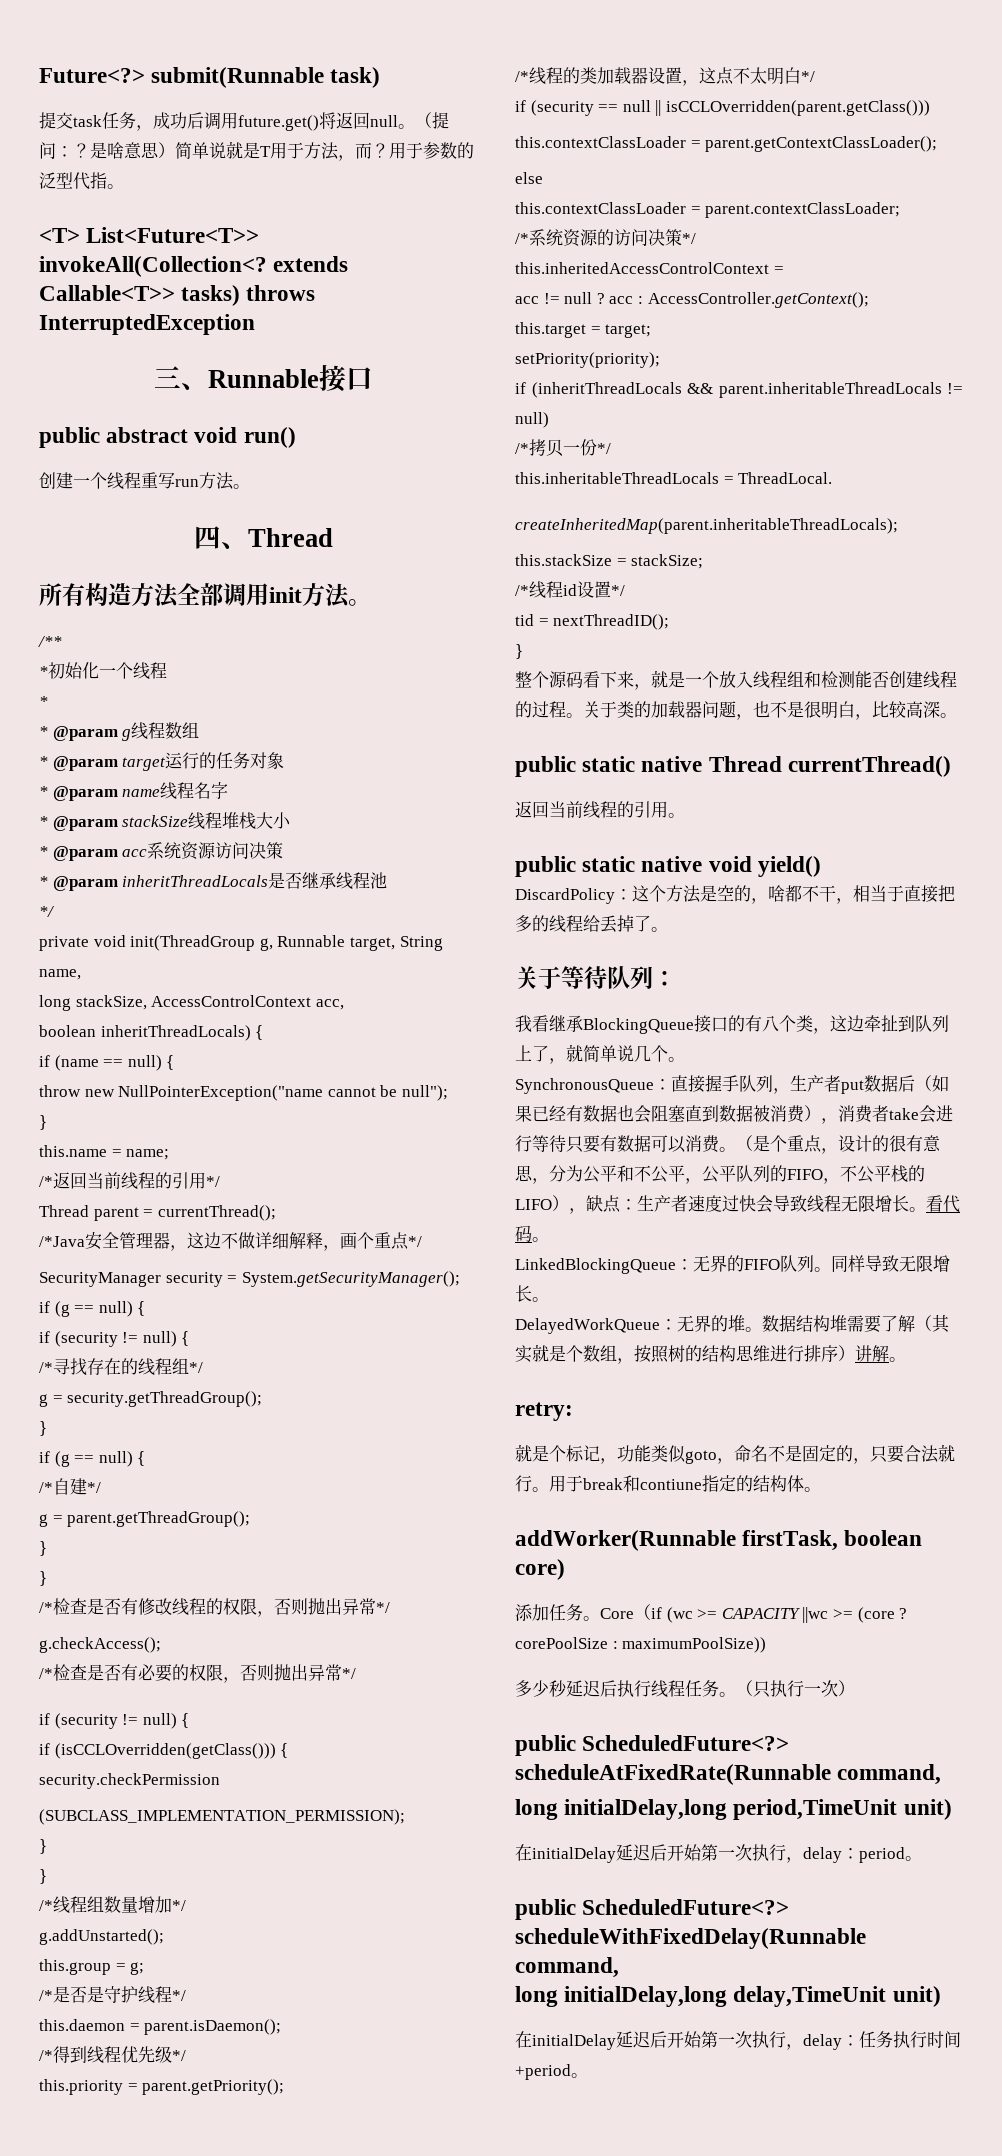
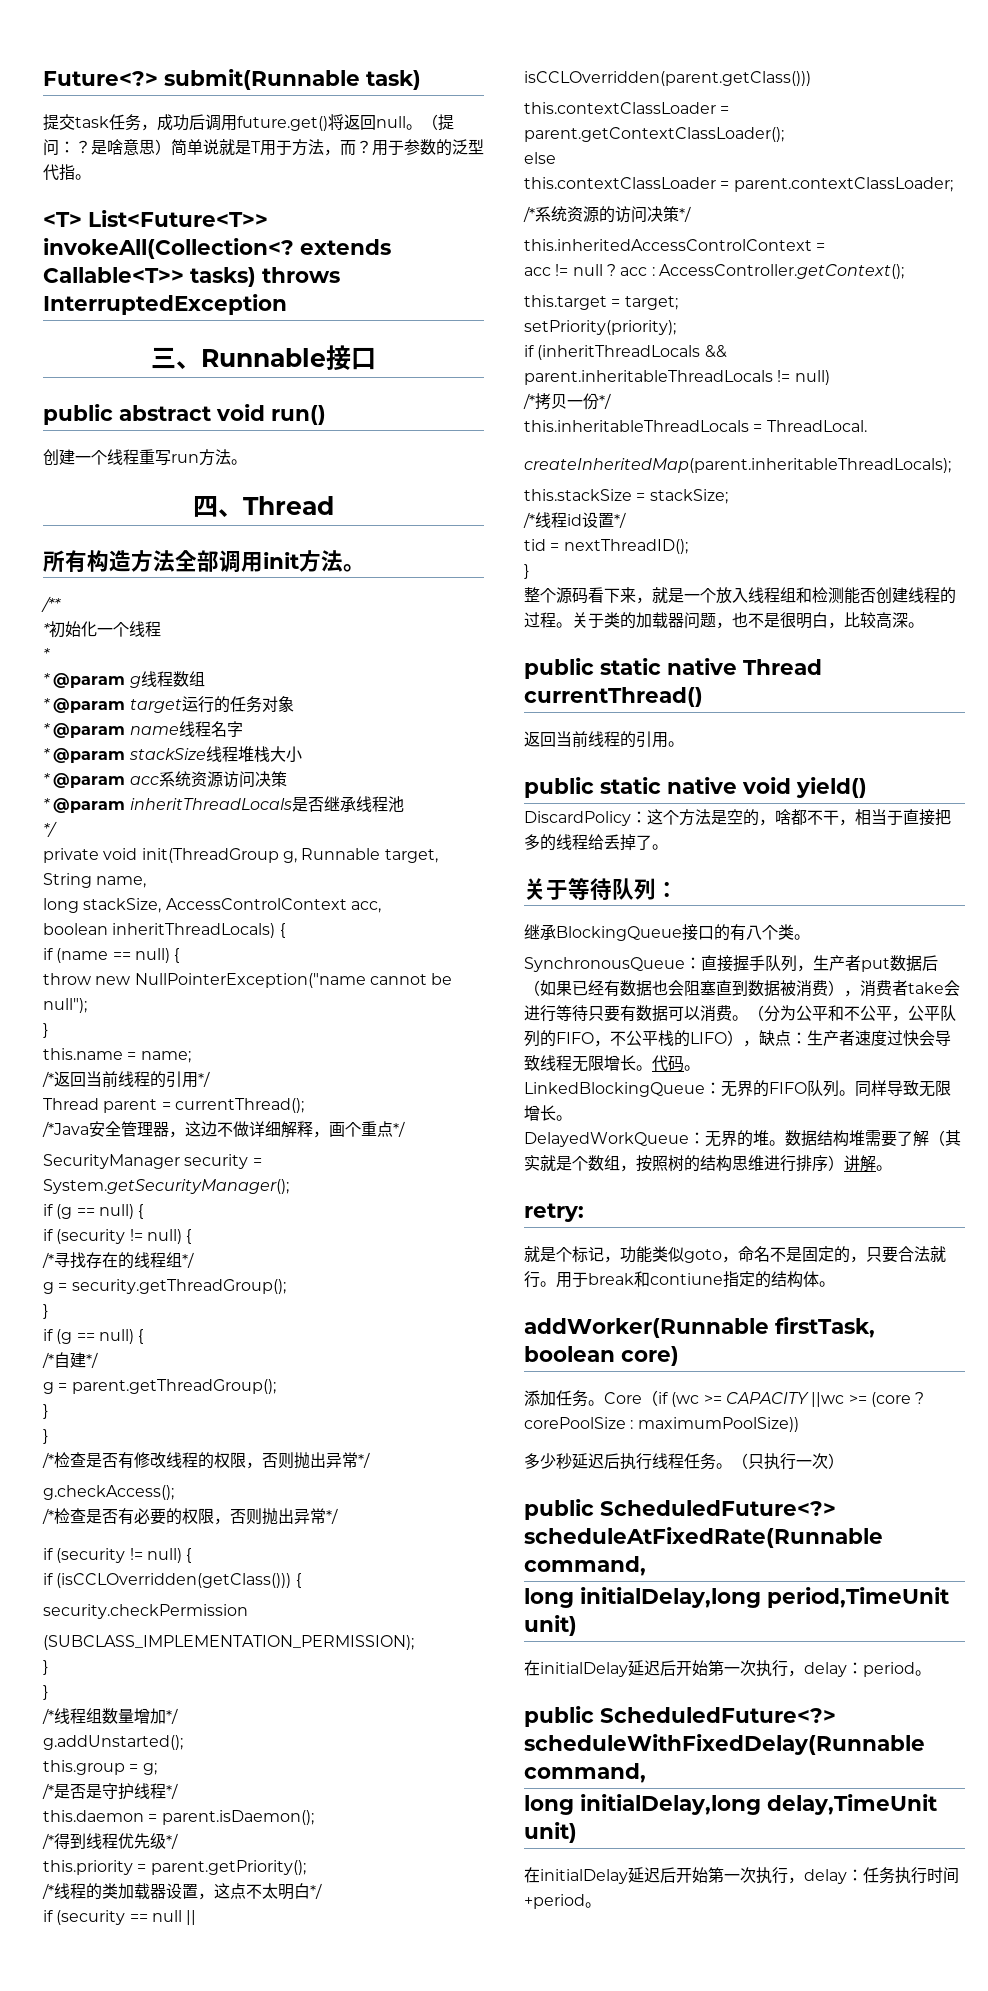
[515,1015,549,1032] 我看 -> (678, 889) none
[813,1015,949,1034] [515,1044,668,1064] ，这边牵扯到队列上了，就简单说几个 -> (794, 932) none
[753,1135,941,1154] [515,1165,549,1184] 是个重点，设计的很有意思， -> (764, 1013) none
[926,1195,943,1212] 看 -> (652, 1068) none

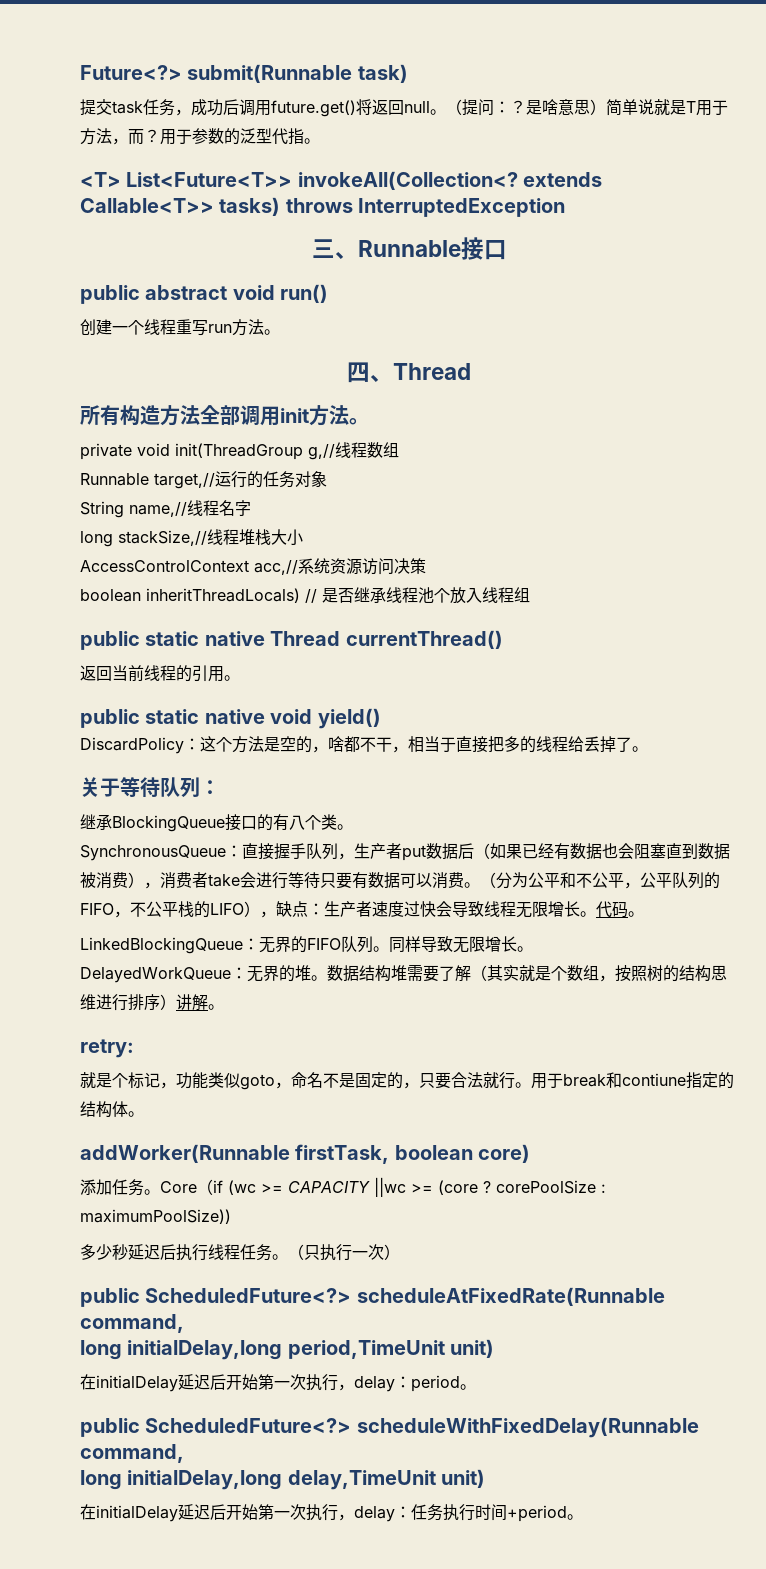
[41,596,62,612] [43,621,161,638] [43,648,51,660] [43,673,141,688] /** // *初始化一个线程 // * // * @param g -> [80,443,335,460] private void init(ThreadGroup g,//
[43,698,182,713] * @param target -> [80,473,215,489] Runnable target,//
[43,723,179,738] * @param name -> [80,501,187,518] String name,//
[43,748,206,763] * @param stackSize -> [80,530,207,547] long stackSize,//
[43,773,159,788] * @param acc -> [80,560,298,575] AccessControlContext acc,//
[43,798,292,813] * @param inheritThreadLocals -> [80,588,317,603] boolean inheritThreadLocals) //
[43,821,57,837] [43,848,438,863] [43,873,147,888] [43,898,381,913] [43,923,285,938] [43,948,180,963] [43,973,453,988] [43,998,87,1013] [43,1023,48,1038] [43,1048,191,1063] [42,1071,210,1088] [43,1098,304,1113] [42,1121,405,1138] [43,1154,262,1169] [43,1179,289,1194] [43,1204,144,1219] [43,1229,192,1244] [42,1252,194,1269] [43,1279,286,1294] [43,1304,48,1319] [43,1329,144,1344] [42,1352,98,1368] [43,1379,276,1394] [43,1404,48,1419] [43,1429,48,1444] [42,1452,370,1469] [43,1485,174,1500] [42,1508,338,1525] [43,1548,192,1563] [43,1573,301,1588] [43,1604,248,1619] [43,1635,414,1650] [43,1660,48,1675] [43,1685,48,1700] [42,1708,178,1724] [43,1735,183,1750] [43,1760,157,1775] [42,1783,178,1800] [43,1810,314,1825] [42,1833,178,1849] [43,1860,306,1875] [42,1883,322,1900] [43,1910,197,1925] [524,71,811,86] [524,102,730,114] [524,127,784,142] [524,152,556,164] [524,177,953,192] [523,206,691,223] [524,239,826,251] [524,264,904,279] [524,295,678,310] [524,320,676,335] [524,345,727,360] [524,370,830,385] [523,393,611,410] [524,420,867,432] [524,458,951,473] [524,489,728,504] [523,512,626,528] [524,539,688,554] [524,564,529,579] [524,587,956,604] [524,612,924,629] // */ // private void init(ThreadGroup g, Runnable target, String name, // long stackSize, AccessControlContext acc, // boolean inheritThreadLocals) { // if (name == null) { // throw new NullPointerException("name cannot be null"); // } // this.name = name; // /*返回当前线程的引用*/ // Thread parent = currentThread(); // /*Java安全管理器，这边不做详细解释，画个重点*/ // SecurityManager security = System.getSecurityManager(); // if (g == null) { // if (security != null) { // /*寻找存在的线程组*/ // g = security.getThreadGroup(); // } // if (g == null) { // /*自建*/ // g = parent.getThreadGroup(); // } // } // /*检查是否有修改线程的权限，否则抛出异常*/ // g.checkAccess(); // /*检查是否有必要的权限，否则抛出异常*/ // if (security != null) { // if (isCCLOverridden(getClass())) { // security.checkPermission // (SUBCLASS_IMPLEMENTATION_PERMISSION); // } // } // /*线程组数量增加*/ // g.addUnstarted(); // this.group = g; // /*是否是守护线程*/ // this.daemon = parent.isDaemon(); // /*得到线程优先级*/ // this.priority = parent.getPriority(); // /*线程的类加载器设置，这点不太明白*/ // if (security == null || isCCLOverridden(parent.getClass())) // this.contextClassLoader = parent.getContextClassLoader(); // else // this.contextClassLoader = parent.contextClassLoader; // /*系统资源的访问决策*/ // this.inheritedAccessControlContext = // acc != null ? acc : AccessController.getContext(); // this.target = target; // setPriority(priority); // if (inheritThreadLocals && parent.inheritableThreadLocals != null) // /*拷贝一份*/ // this.inheritableThreadLocals = ThreadLocal. // createInheritedMap(parent.inheritableThreadLocals); // this.stackSize = stackSize; // /*线程id设置*/ // tid = nextThreadID(); // } // 整个源码看下来，就是一个放入线程组和检测能否创建线程的过程。关于类的加载器问题，也不是很明白，比较高深。 -> [434,587,530,604] 个放入线程组

